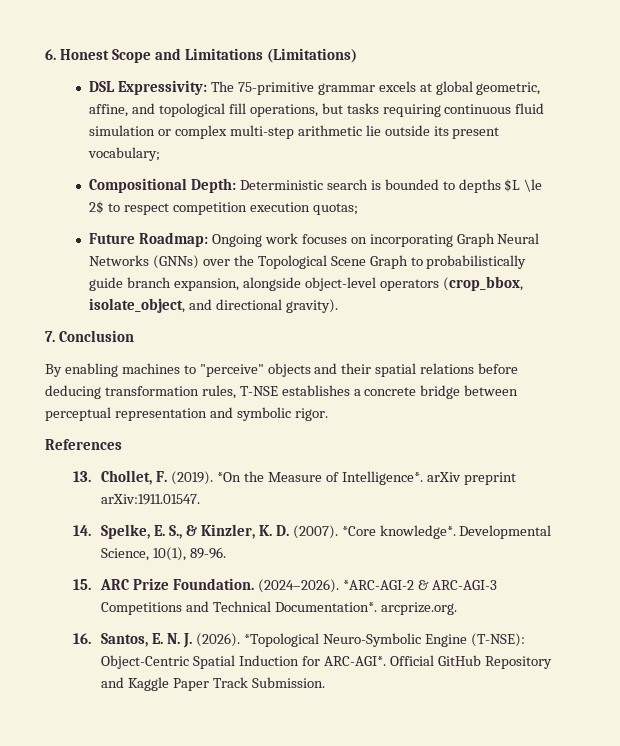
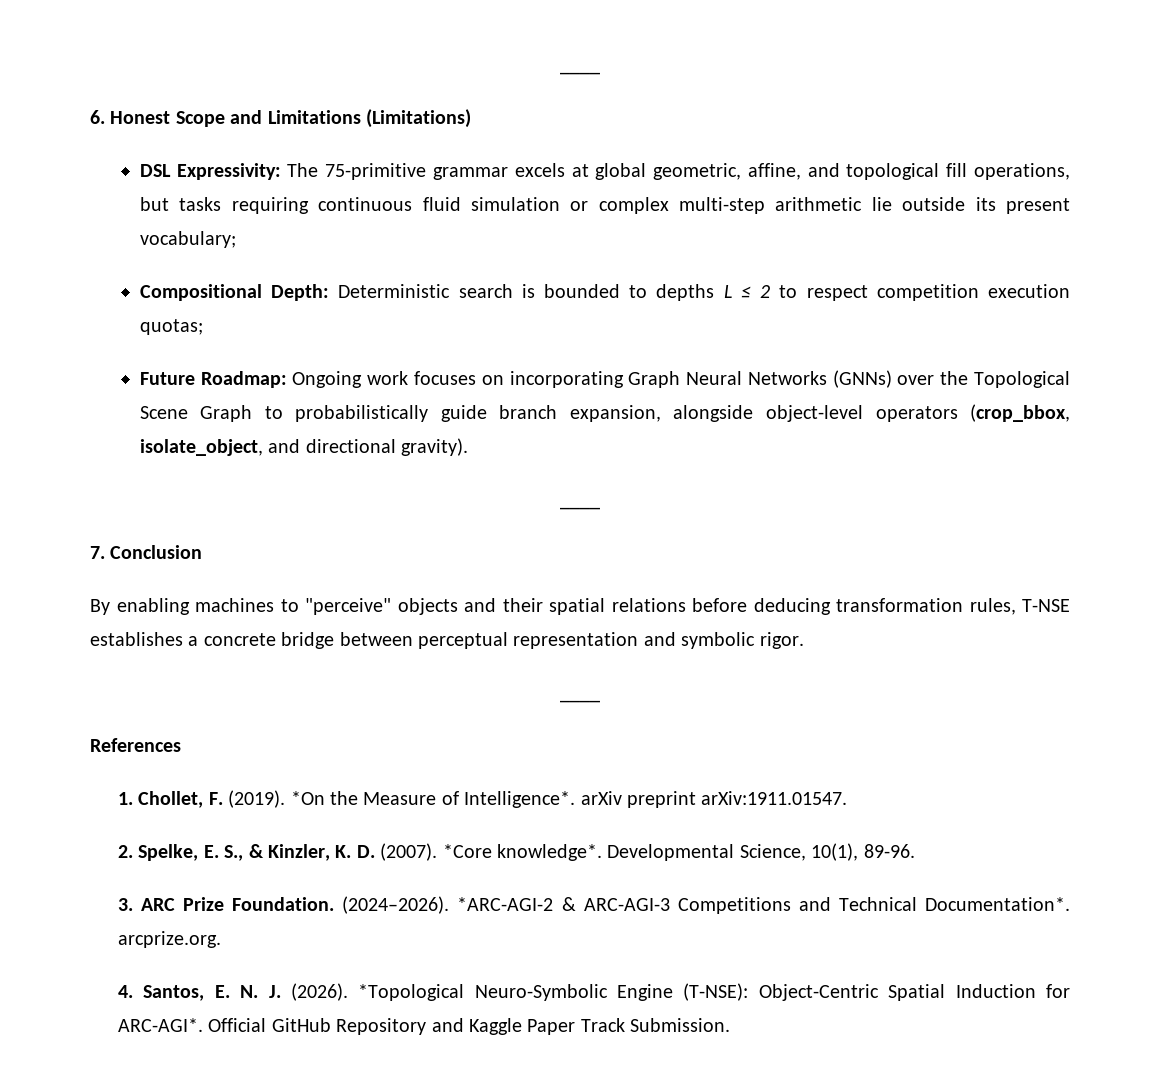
(45, 54) none -> [560,71,600,75] ____ //
[504,179,543,192] [89,201,105,214] $L \le 2$ -> [723,285,771,298] L ≤ 2
(338, 306) none -> [560,506,600,510] // ____
(328, 414) none -> [560,699,600,703] // ____
[73,471,92,482] 13. -> [117,792,133,805] 1.
[73,525,92,536] 14. -> [117,845,133,858] 2.
[73,579,92,590] 15. -> [117,898,133,911] 3.
[73,633,92,644] 16. -> [117,985,133,998] 4.

